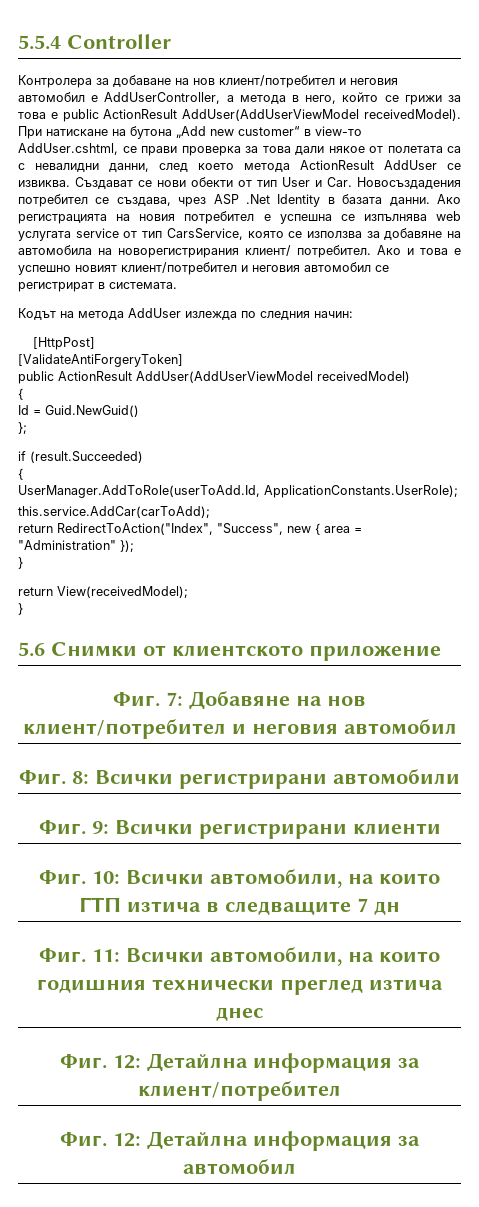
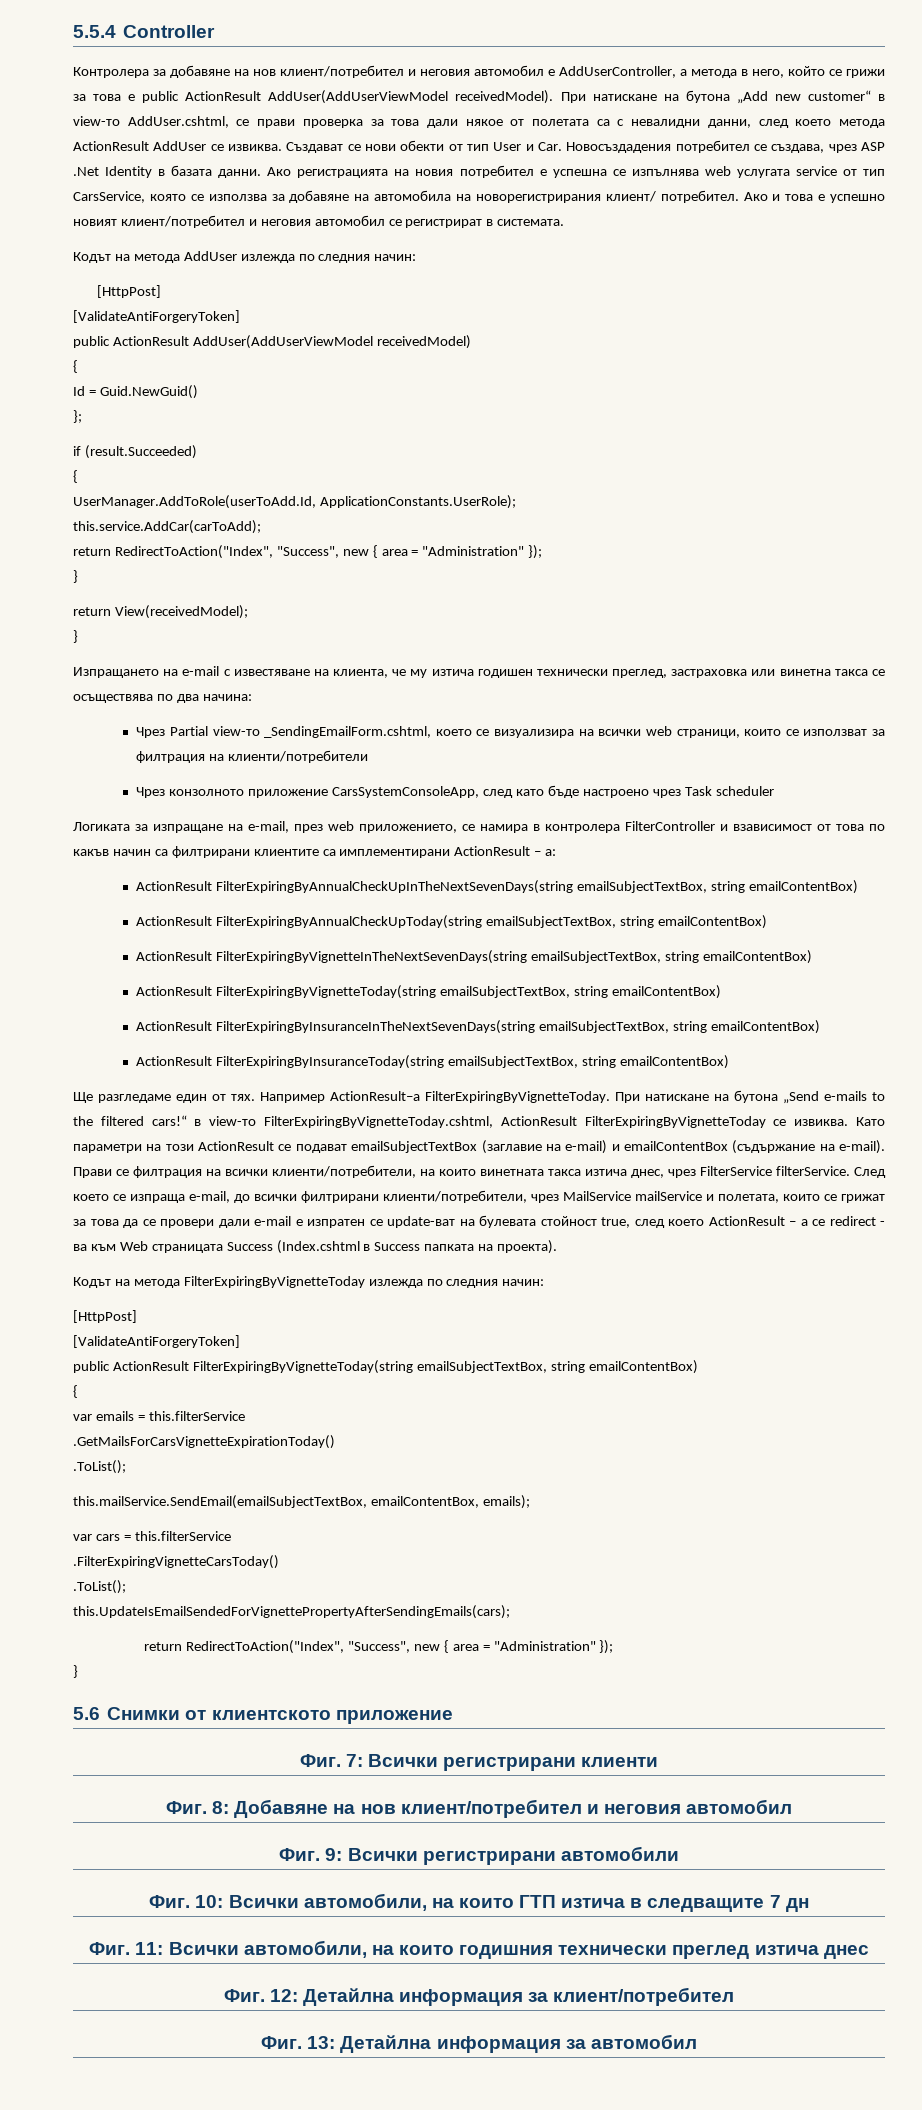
[113,75,171,87] добаване -> [170,65,230,78] добавяне
(23, 609) none -> [73,666,885,678] [73,694,252,703] [136,726,886,738] [136,750,369,763] [136,785,774,798] [73,821,885,833] [73,846,557,858] [136,880,859,894] [136,915,768,929] [136,950,813,964] [136,985,722,999] [136,1020,821,1034] [136,1055,730,1069] [73,1090,885,1104] [73,1115,885,1128] [73,1140,886,1154] [73,1165,886,1178] [73,1190,885,1203] [73,1215,885,1228] [73,1240,558,1254] [73,1276,545,1288] [73,1310,137,1323] [73,1335,240,1348] [73,1360,698,1374] [73,1385,78,1398] [73,1411,245,1421] [73,1435,335,1449] [73,1460,126,1474] [73,1495,530,1509] [73,1531,231,1541] [73,1555,279,1569] [73,1580,126,1594] [73,1605,510,1619] [144,1640,614,1654] [73,1665,78,1678] // Изпращането на e-mail с известяване на клиента, че му изтича годишен технически преглед, застраховка или винетна такса се осъществява по два начина: // Чрез Partial view-то _SendingEmailForm.cshtml, което се визуализира на всички web страници, които се използват за филтрация на клиенти/потребители // Чрез конзолното приложение CarsSystemConsoleApp, след като бъде настроено чрез Task scheduler // Логиката за изпращане на e-mail, през web приложението, се намира в контролера FilterController и взависимост от това по какъв начин са филтрирани клиентите са имплементирани ActionResult – a: // ActionResult FilterExpiringByAnnualCheckUpInTheNextSevenDays(string emailSubjectTextBox, string emailContentBox) // ActionResult FilterExpiringByAnnualCheckUpToday(string emailSubjectTextBox, string emailContentBox) // ActionResult FilterExpiringByVignetteInTheNextSevenDays(string emailSubjectTextBox, string emailContentBox) // ActionResult FilterExpiringByVignetteToday(string emailSubjectTextBox, string emailContentBox) // ActionResult FilterExpiringByInsuranceInTheNextSevenDays(string emailSubjectTextBox, string emailContentBox) // ActionResult FilterExpiringByInsuranceToday(string emailSubjectTextBox, string emailContentBox) // Ще разгледаме един от тях. Например ActionResult–a FilterExpiringByVignetteToday. При натискане на бутона „Send e-mails to the filtered cars!“ в view-то FilterExpiringByVignetteToday.cshtml, ActionResult FilterExpiringByVignetteToday се извиква. Като параметри на този ActionResult се подават emailSubjectTextBox (заглавие на e-mail) и emailContentBox (съдържание на e-mail). Прави се филтрация на всички клиенти/потребители, на които винетната такса изтича днес, чрез FilterService filterService. След което се изпраща e-mail, до всички филтрирани клиенти/потребители, чрез MailService mailService и полетата, които се грижат за това да се провери дали e-mail е изпратен се update-ват на булевата стойност true, след което ActionResult – a се redirect - ва към Web страницата Success (Index.cshtml в Success папката на проекта). // Кодът на метода FilterExpiringByVignetteToday излежда по следния начин: // [HttpPost] // [ValidateAntiForgeryToken] // public ActionResult FilterExpiringByVignetteToday(string emailSubjectTextBox, string emailContentBox) // { // var emails = this.filterService // .GetMailsForCarsVignetteExpirationToday() // .ToList(); // this.mailService.SendEmail(emailSubjectTextBox, emailContentBox, emails); // var cars = this.filterService // .FilterExpiringVignetteCarsToday() // .ToList(); // this.UpdateIsEmailSendedForVignettePropertyAfterSendingEmails(cars); // return RedirectToAction("Index", "Success", new { area = "Administration" }); // }
(183, 699) none -> [368,1754,659,1771] [165,1801,230,1814] Всички регистрирани клиенти // Фиг. 8:
[72,771,89,784] 8: -> [325,1848,343,1861] 9:
[38,820,441,839] // Фиг. 9: Всички регистрирани клиенти -> (679, 1853) none
[113,1133,141,1147] 12: -> [307,2036,336,2049] 13:

